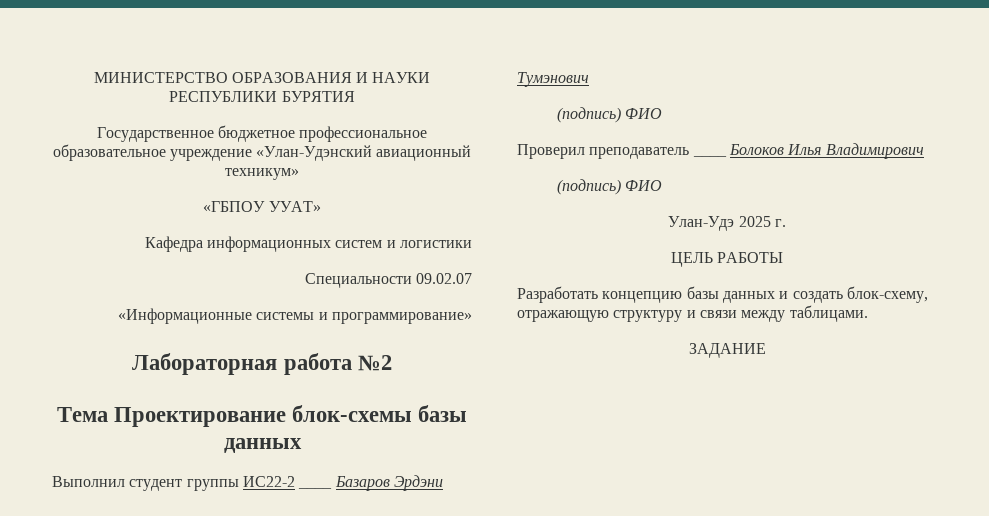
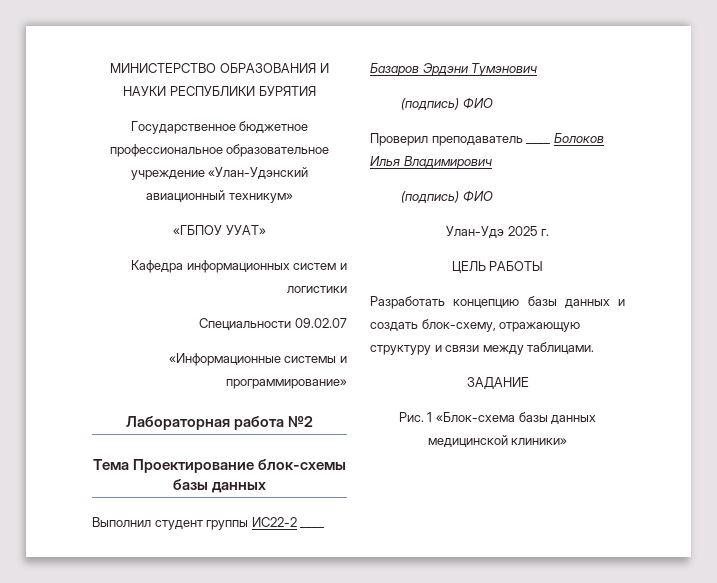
(766, 350) none -> [398,412,597,425] [427,435,568,448] // Рис. 1 «Блок-схема базы данных медицинской клиники»

